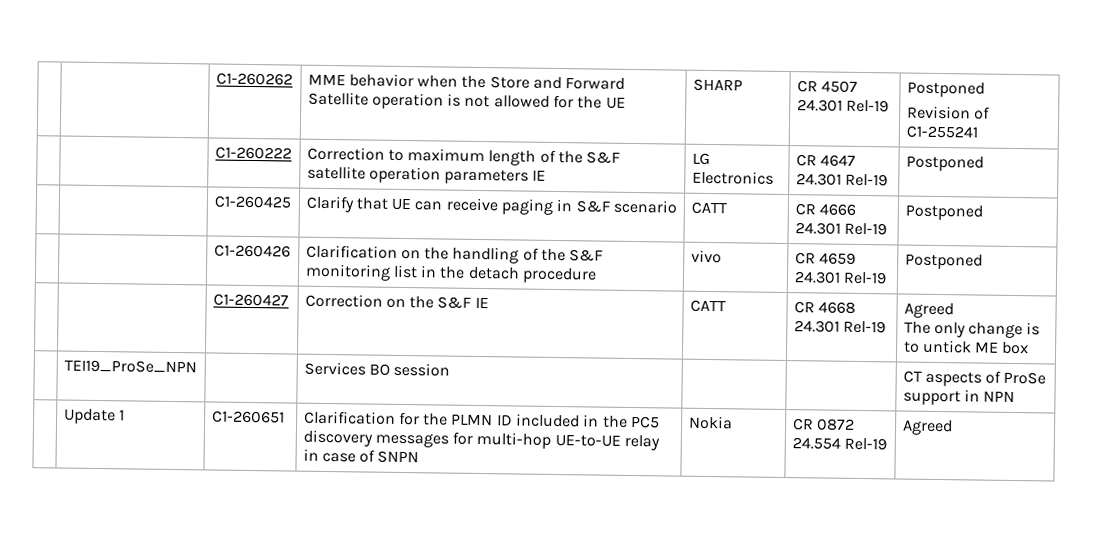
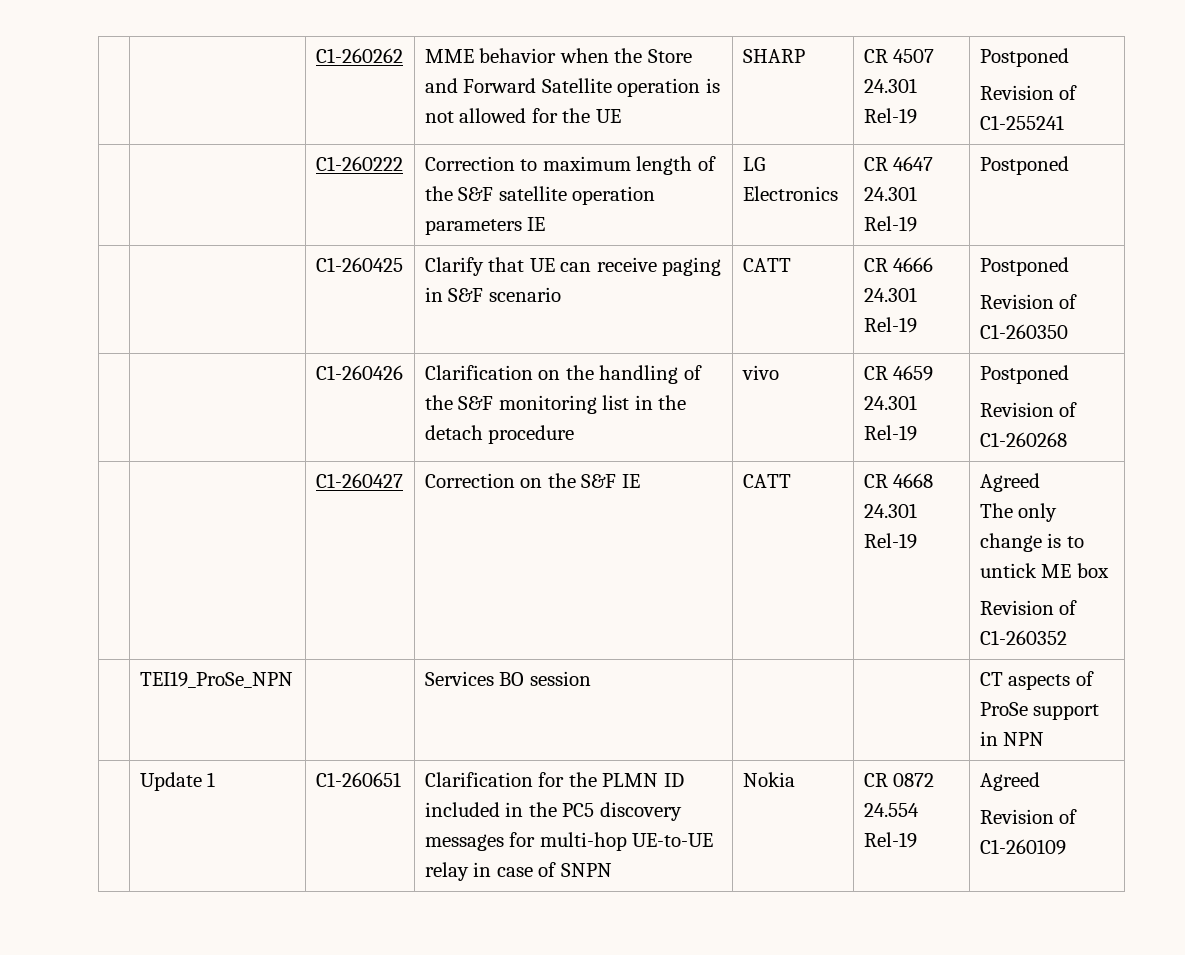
(983, 212) none -> [979,294,1078,309] [979,324,1068,339] // Revision of C1-260350
(983, 261) none -> [979,402,1078,417] [979,432,1067,447] // Revision of C1-260268
(1030, 348) none -> [979,600,1078,615] [979,630,1067,645] // Revision of C1-260352
(953, 427) none -> [979,809,1078,824] [979,839,1066,855] // Revision of C1-260109

